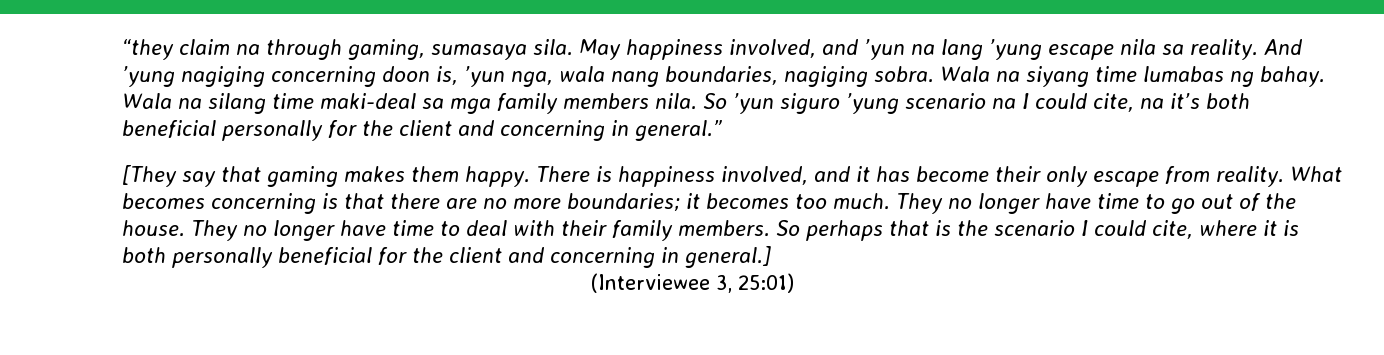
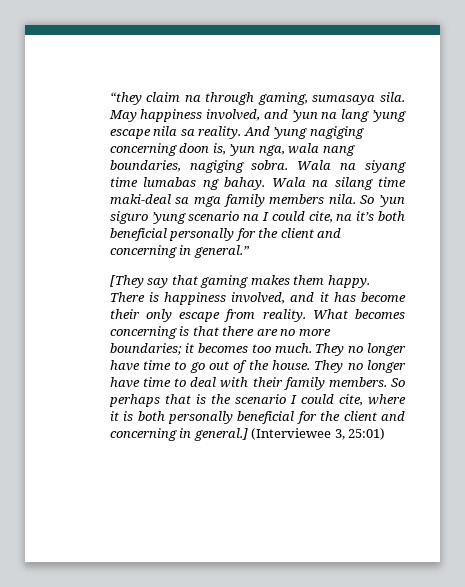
(771, 257) // -> (248, 434) none

